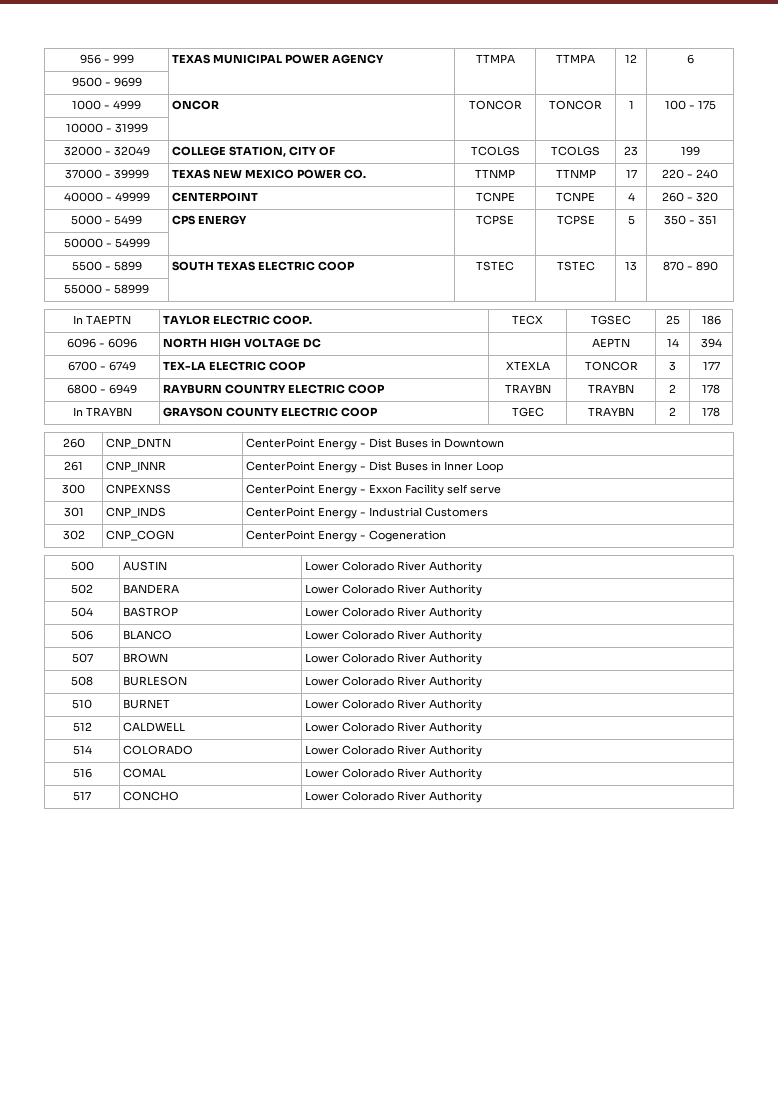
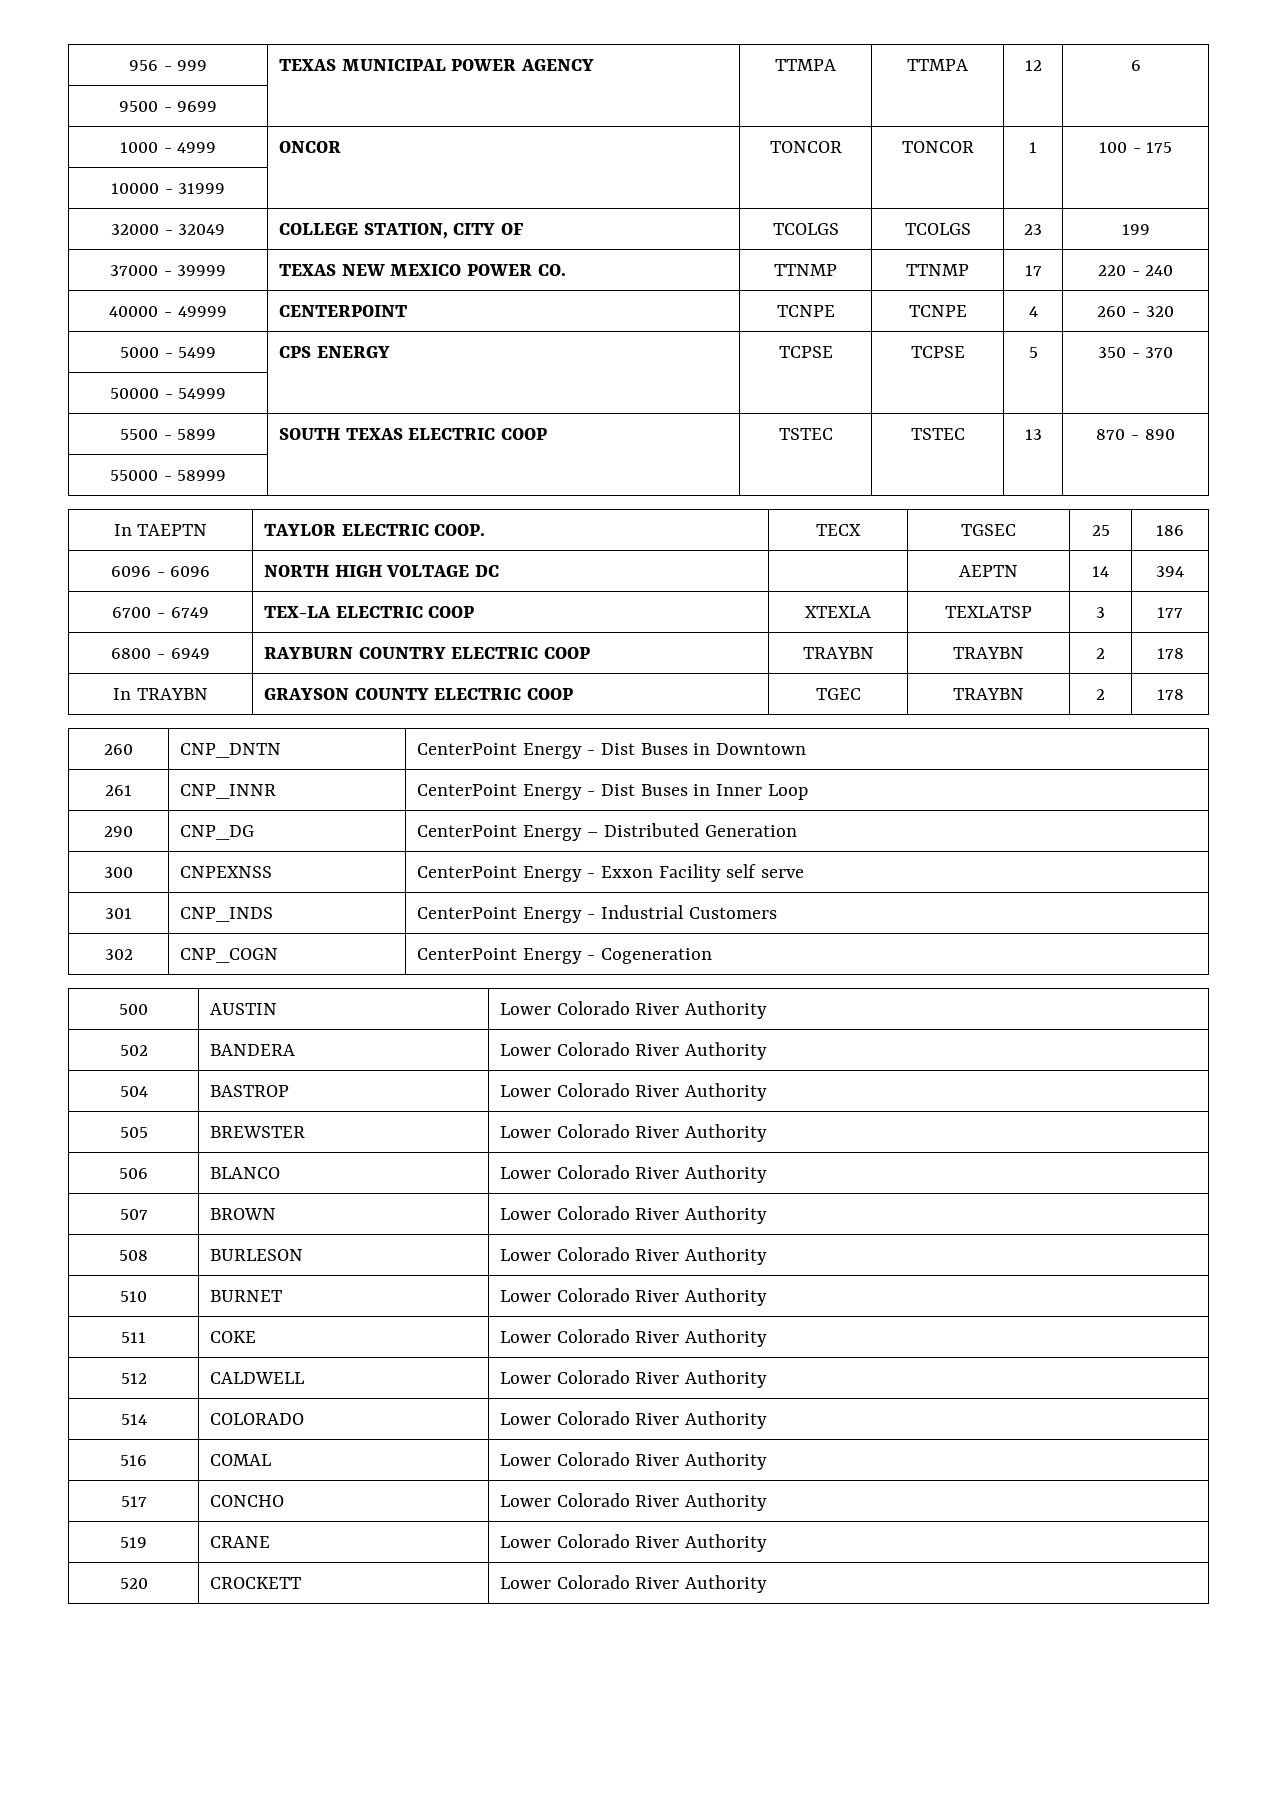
[697,215,717,225] 351 -> [1145,347,1174,358] 370
[584,361,638,371] TONCOR -> [945,606,1032,618] TEXLATSP
(505, 467) none -> [104,826,133,837] [179,825,254,840] [416,823,797,841] // 290 | CNP_DG | CenterPoint Energy – Distributed Generation
(483, 613) none -> [119,1127,148,1138] [209,1126,305,1138] [499,1124,767,1142] // 505 | BREWSTER | Lower Colorado River Authority
(483, 705) none -> [121,1332,146,1343] [209,1331,256,1343] [499,1329,767,1347] // 511 | COKE | Lower Colorado River Authority
(483, 797) none -> [120,1537,147,1548] [209,1536,270,1548] [499,1534,767,1552] [119,1578,148,1589] [209,1577,301,1589] [499,1575,767,1593] // 519 | CRANE | Lower Colorado River Authority // 520 | CROCKETT | Lower Colorado River Authority

